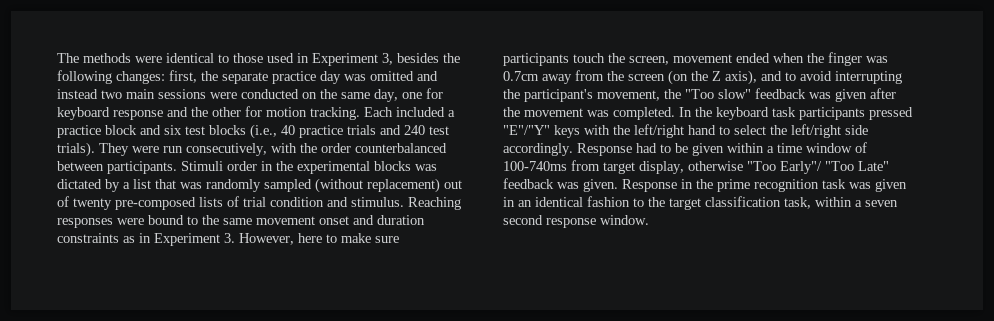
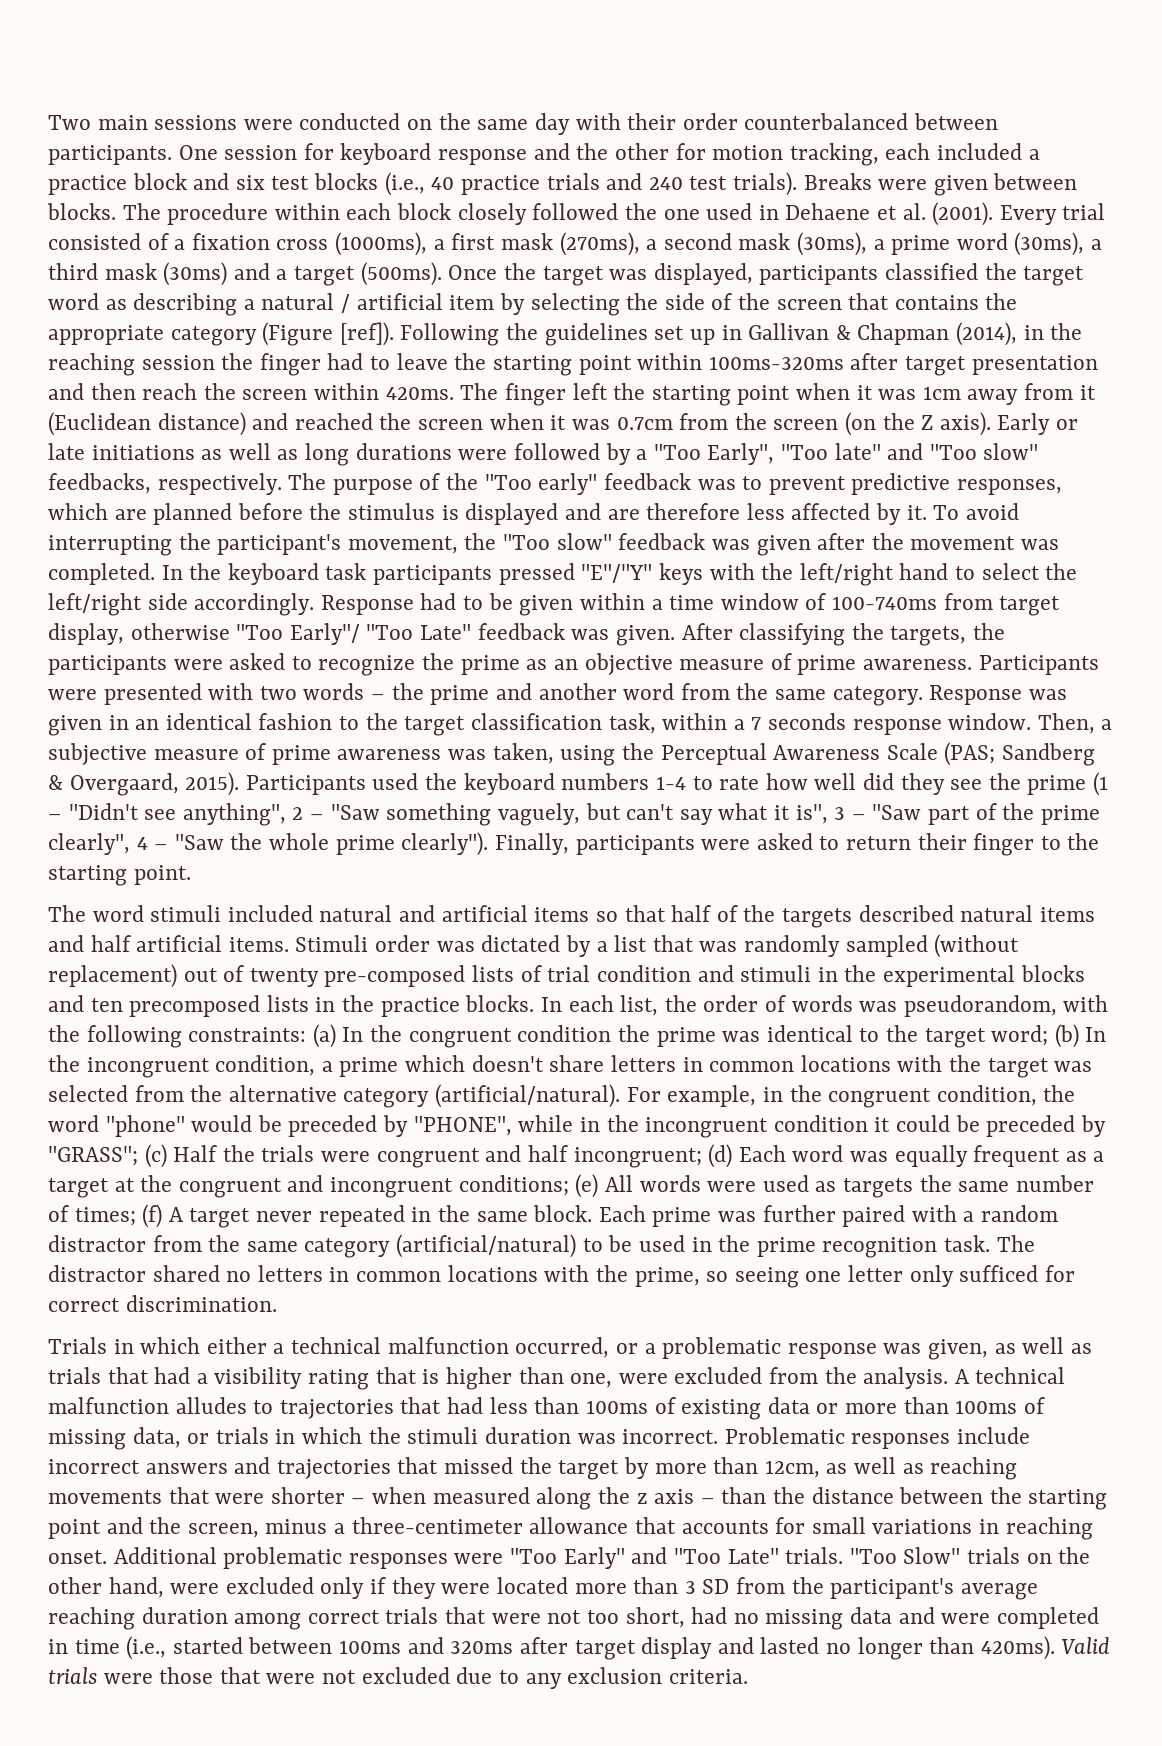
[57,53,460,66] [57,70,438,84] [57,89,122,99] The methods were identical to those used in Experiment 3, besides the following changes: first, the separate practice day was omitted and instead two -> [48,115,91,130] Two
[374,89,422,102] day, one -> [534,113,998,135] [48,145,298,165] day with their order counterbalanced between participants. One session
[310,107,393,120] tracking. Each -> [789,143,931,166] tracking, each
[99,143,447,156] [57,161,437,174] [57,178,462,193] [57,196,461,210] [57,215,425,228] [57,233,399,246] [503,52,862,66] They were run consecutively, with the order counterbalanced between participants. Stimuli order in the experimental blocks was dictated by a list that was randomly sampled (without replacement) out of twenty pre-composed lists of trial condition and stimulus. Reaching responses were bound to the same movement onset and duration constraints as in Experiment 3. However, here to make sure participants touch the screen, movement ended when the finger -> [803,173,1078,196] [47,202,1106,226] [48,232,1103,256] [48,262,1085,286] [48,293,1018,316] [48,322,1083,346] [48,353,1098,376] [48,383,1096,406] [48,412,567,436] Breaks were given between blocks. The procedure within each block closely followed the one used in Dehaene et al. (2001). Every trial consisted of a fixation cross (1000ms), a first mask (270ms), a second mask (30ms), a prime word (30ms), a third mask (30ms) and a target (500ms). Once the target was displayed, participants classified the target word as describing a natural / artificial item by selecting the side of the screen that contains the appropriate category (Figure [ref]). Following the guidelines set up in Gallivan & Chapman (2014), in the reaching session the finger had to leave the starting point within 100ms-320ms after target presentation and then reach the screen within 420ms. The finger left the starting point when it was 1cm away from it (Euclidean distance) and reached the screen when it
[542,74,572,84] away -> (673, 423) none
[725,70,796,85] axis), and to -> [939,412,1079,436] [48,443,1039,466] [48,473,1062,495] [48,503,960,525] axis). Early or late initiations as well as long durations were followed by a "Too Early", "Too late" and "Too slow" feedbacks, respectively. The purpose of the "Too early" feedback was to prevent predictive responses, which are planned before the stimulus is displayed and are therefore less affected by it. To
[622,179,846,192] Response in the prime recognition task -> [681,623,1005,646] [48,653,1099,676] [48,683,1023,706] After classifying the targets, the participants were asked to recognize the prime as an objective measure of prime awareness. Participants were presented with two words – the prime and another word from the same category. Response
[865,200,898,207] [503,215,649,228] seven second response window. -> [751,713,1113,735] [48,742,1095,766] [48,772,1109,796] [48,803,1100,826] [48,832,1100,856] [48,865,191,886] [48,905,1095,928] [48,934,1020,958] [48,964,1085,988] [48,995,1109,1017] [48,1024,1107,1048] [48,1055,1093,1078] [48,1084,1076,1108] [48,1115,1106,1138] [48,1144,1105,1168] [48,1174,1094,1198] [48,1204,1059,1228] [48,1234,1035,1258] [48,1265,1075,1288] [48,1295,277,1312] [48,1337,1092,1360] [48,1367,1066,1390] [48,1397,1045,1420] [48,1427,1030,1450] [48,1457,1018,1480] [48,1487,1108,1510] [48,1517,1093,1540] [48,1547,1091,1569] [48,1577,1038,1600] [48,1607,1099,1630] [48,1636,1111,1660] [48,1667,748,1689] 7 seconds response window. Then, a subjective measure of prime awareness was taken, using the Perceptual Awareness Scale (PAS; Sandberg & Overgaard, 2015). Participants used the keyboard numbers 1-4 to rate how well did they see the prime (1 – "Didn't see anything", 2 – "Saw something vaguely, but can't say what it is", 3 – "Saw part of the prime clearly", 4 – "Saw the whole prime clearly"). Finally, participants were asked to return their finger to the starting point. // The word stimuli included natural and artificial items so that half of the targets described natural items and half artificial items. Stimuli order was dictated by a list that was randomly sampled (without replacement) out of twenty pre-composed lists of trial condition and stimuli in the experimental blocks and ten precomposed lists in the practice blocks. In each list, the order of words was pseudorandom, with the following constraints: (a) In the congruent condition the prime was identical to the target word; (b) In the incongruent condition, a prime which doesn't share letters in common locations with the target was selected from the alternative category (artificial/natural). For example, in the congruent condition, the word "phone" would be preceded by "PHONE", while in the incongruent condition it could be preceded by "GRASS"; (c) Half the trials were congruent and half incongruent; (d) Each word was equally frequent as a target at the congruent and incongruent conditions; (e) All words were used as targets the same number of times; (f) A target never repeated in the same block. Each prime was further paired with a random distractor from the same category (artificial/natural) to be used in the prime recognition task. The distractor shared no letters in common locations with the prime, so seeing one letter only sufficed for correct discrimination. // Trials in which either a technical malfunction occurred, or a problematic response was given, as well as trials that had a visibility rating that is higher than one, were excluded from the analysis. A technical malfunction alludes to trajectories that had less than 100ms of existing data or more than 100ms of missing data, or trials in which the stimuli duration was incorrect. Problematic responses include incorrect answers and trajectories that missed the target by more than 12cm, as well as reaching movements that were shorter – when measured along the z axis – than the distance between the starting point and the screen, minus a three-centimeter allowance that accounts for small variations in reaching onset. Additional problematic responses were "Too Early" and "Too Late" trials. "Too Slow" trials on the other hand, were excluded only if they were located more than 3 SD from the participant's average reaching duration among correct trials that were not too short, had no missing data and were completed in time (i.e., started between 100ms and 320ms after target display and lasted no longer than 420ms). Valid trials were those that were not excluded due to any exclusion criteria.

